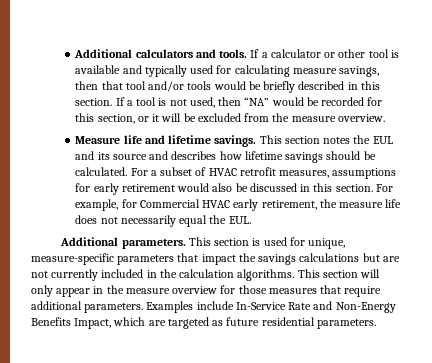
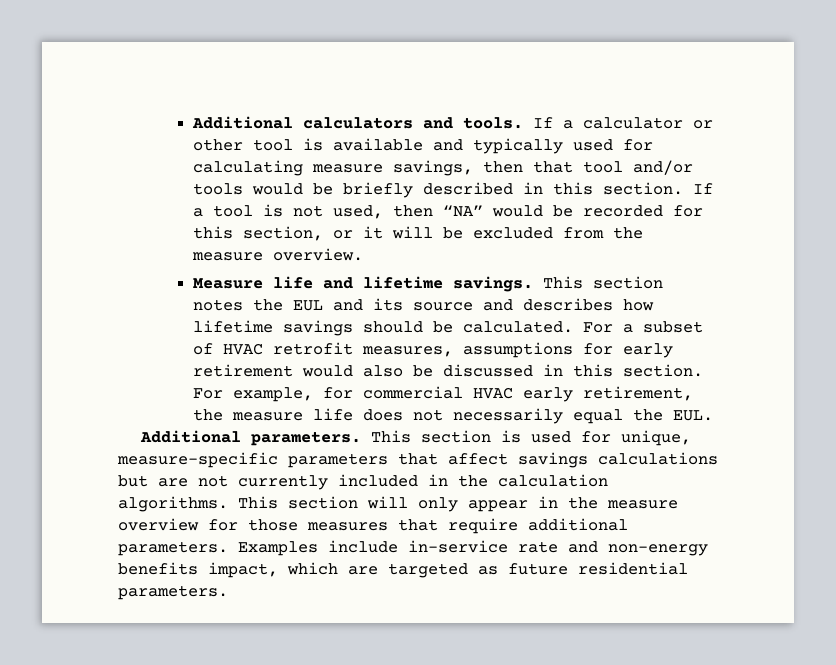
[139,199,200,208] Commercial -> [363,386,464,399] commercial
[201,253,256,265] impact the -> [448,453,508,465] affect
[235,301,396,313] [31,317,112,329] In-Service Rate and Non-Energy Benefits Impact, -> [408,540,708,556] [118,562,278,578] in-service rate and non-energy benefits impact,

